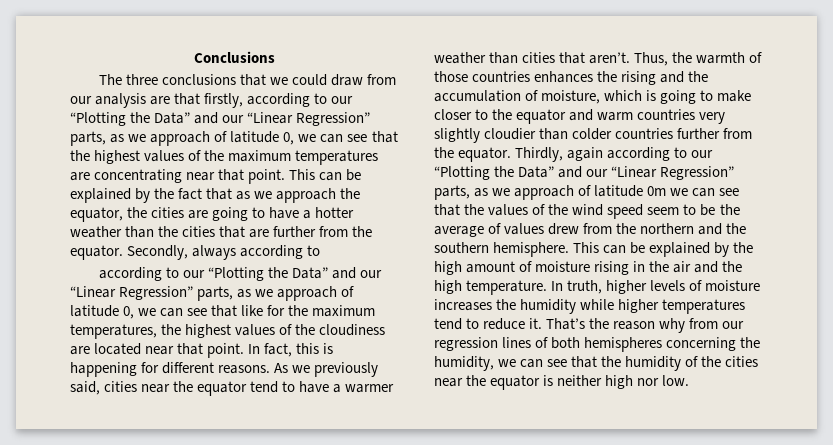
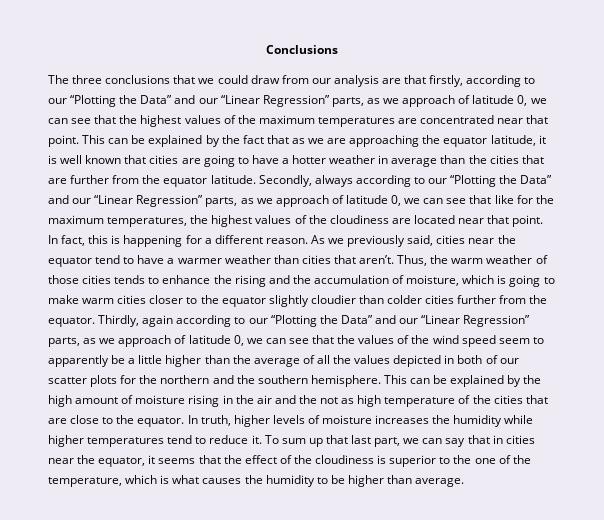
[94,169,183,183] concentrating -> [420,115,495,124] concentrated
[276,188,361,203] [70,207,148,222] approach the equator, the -> [327,135,546,147] [48,155,147,164] are approaching the equator latitude, it is well known that
(122, 232) none -> [378,155,438,167] in average
[70,245,123,260] equator. -> [163,175,256,187] equator latitude.
[98,267,180,281] // according to -> (425, 180) none
[162,362,271,374] different reasons. -> [204,235,308,244] a different reason.
[696,52,763,64] [434,71,594,83] warmth of those countries enhances -> [451,255,548,264] [48,275,211,284] warm weather of those cities tends to enhance
(752, 96) none -> [82,295,147,304] warm cities
[569,109,726,124] and warm countries very -> (266, 302) none
[615,128,674,139] countries -> [425,295,455,304] cities
[647,186,667,196] 0m -> [233,335,244,346] 0,
[700,204,740,216] [434,223,613,237] be the average of values drew from -> [48,355,519,367] [48,375,137,387] apparently be a little higher than the average of all the values depicted in both of our scatter plots for
[434,280,548,295] high temperature. -> [320,395,548,407] [48,415,185,427] not as high temperature of the cities that are close to the equator.
[546,318,745,333] [434,337,761,352] [434,356,759,371] [434,375,690,390] That’s the reason why from our regression lines of both hemispheres concerning the humidity, we can see that the humidity of the cities near the equator is neither high nor low. -> [264,435,535,447] [48,455,531,467] [48,475,465,487] To sum up that last part, we can say that in cities near the equator, it seems that the effect of the cloudiness is superior to the one of the temperature, which is what causes the humidity to be higher than average.

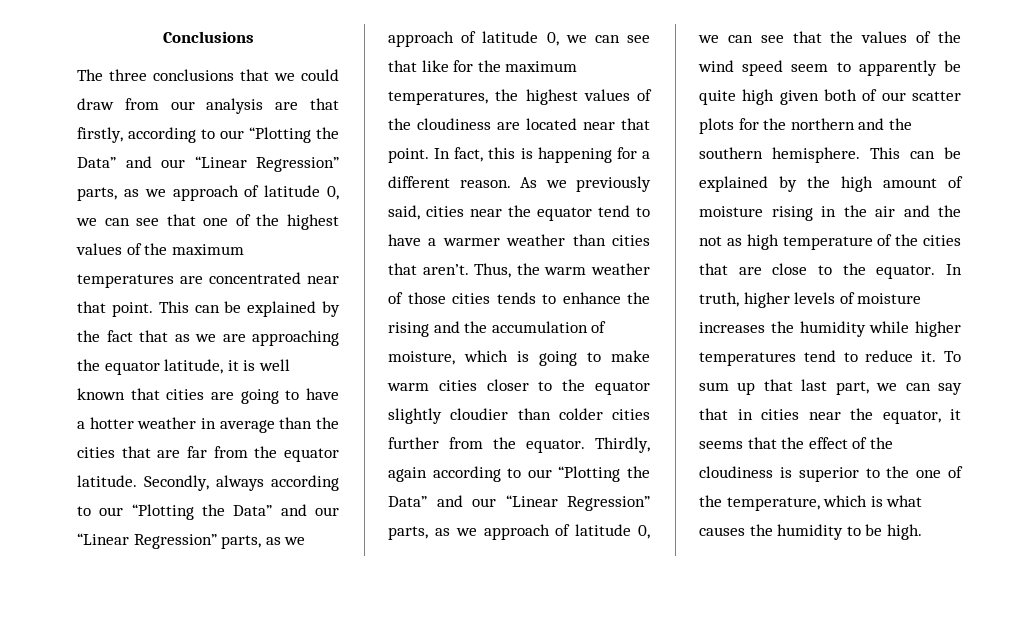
(117, 119) none -> [203,214,251,226] one of
[70,175,110,184] further -> [186,446,207,458] far
[128,355,455,367] a little higher than the average of all the values depicted in -> [699,89,819,105] quite high given
[347,475,465,487] higher than average. -> [886,524,922,540] high.

